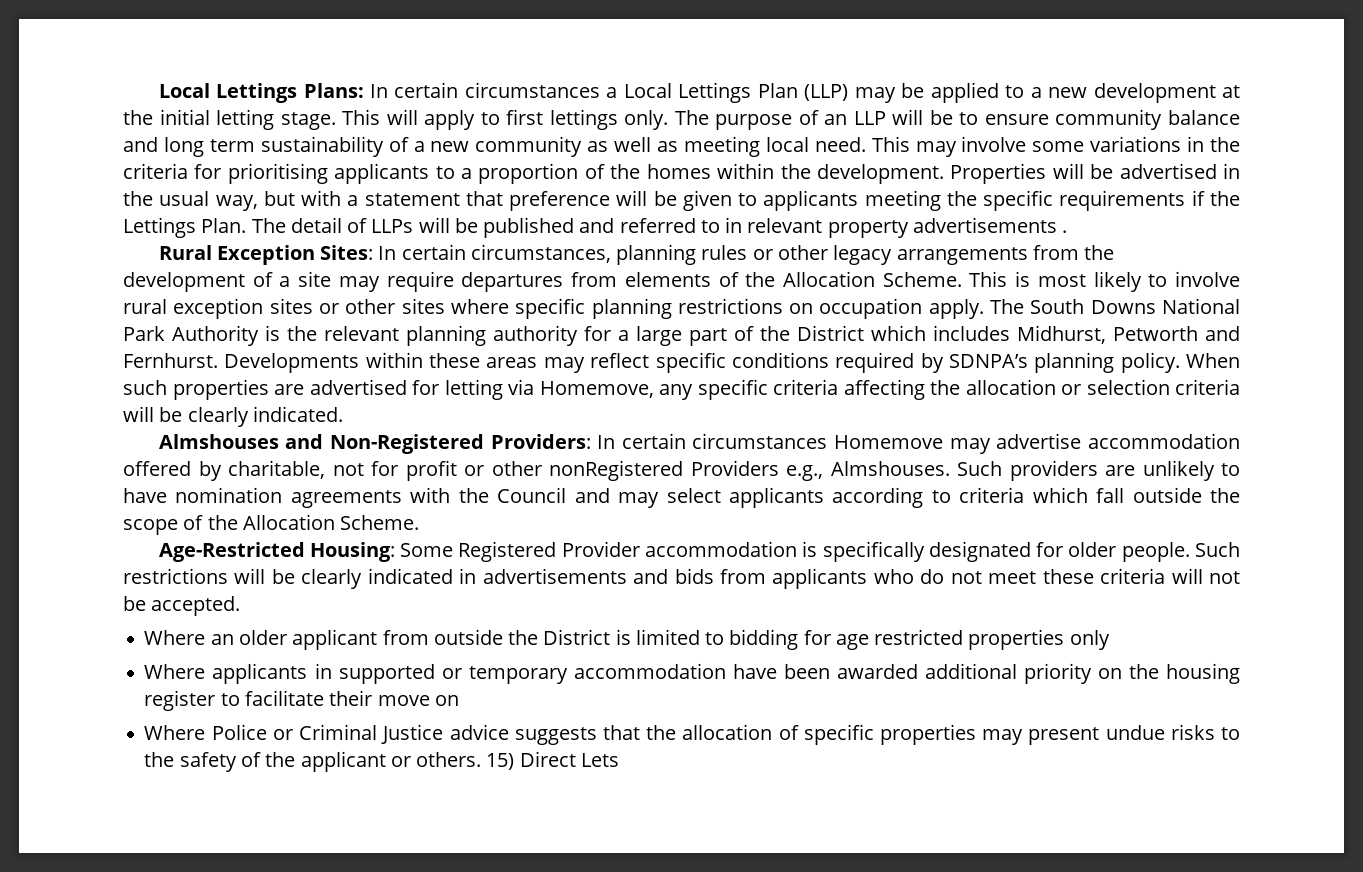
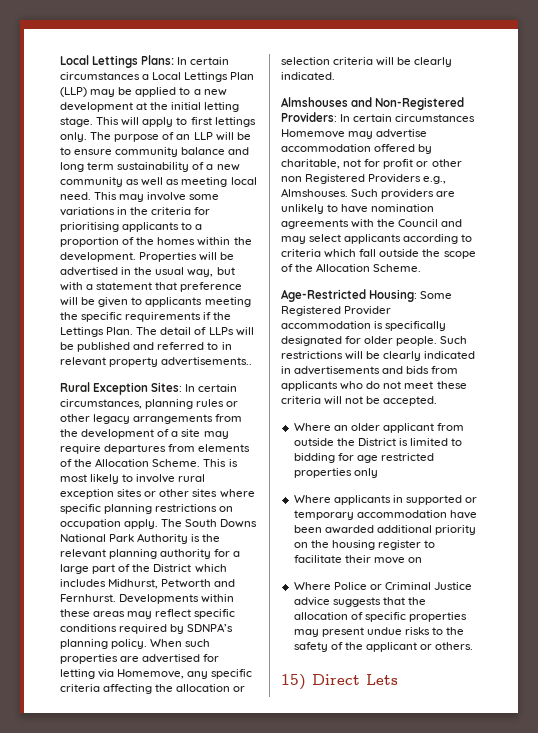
[912,217,1068,233] advertisements . -> [161,357,253,366] advertisements..
[549,460,683,481] nonRegistered -> [281,174,366,184] non Registered
(482, 759) none -> (474, 646) //

